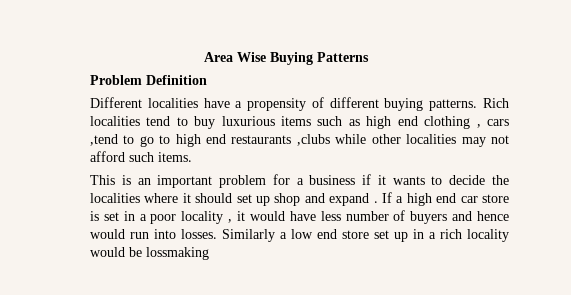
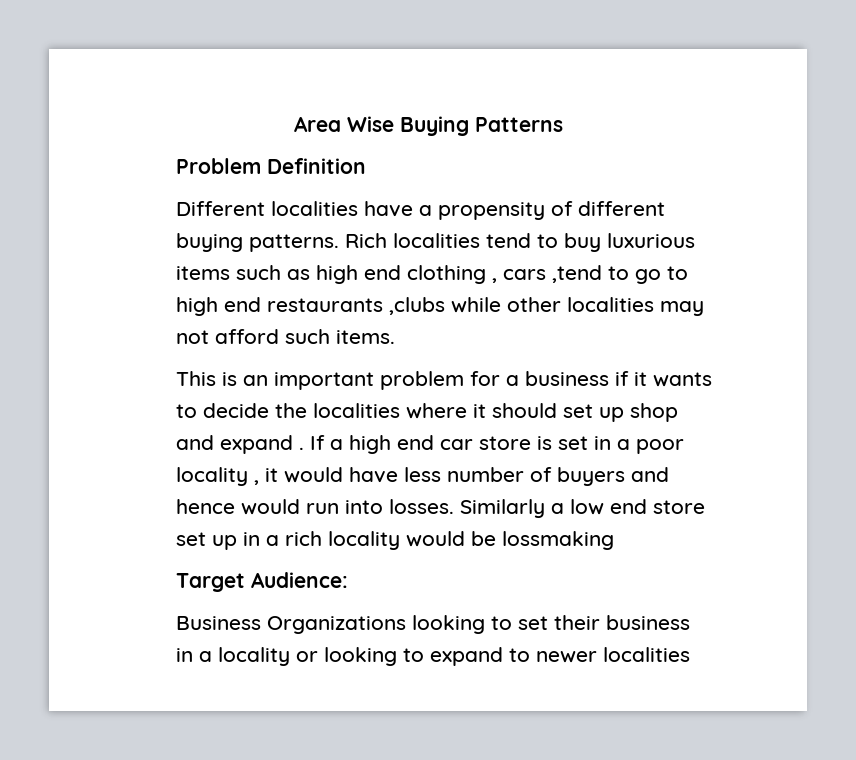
(209, 253) none -> [175,572,348,592] [175,615,690,634] [175,647,690,666] // Target Audience: // Business Organizations looking to set their business in a locality or looking to expand to newer localities

